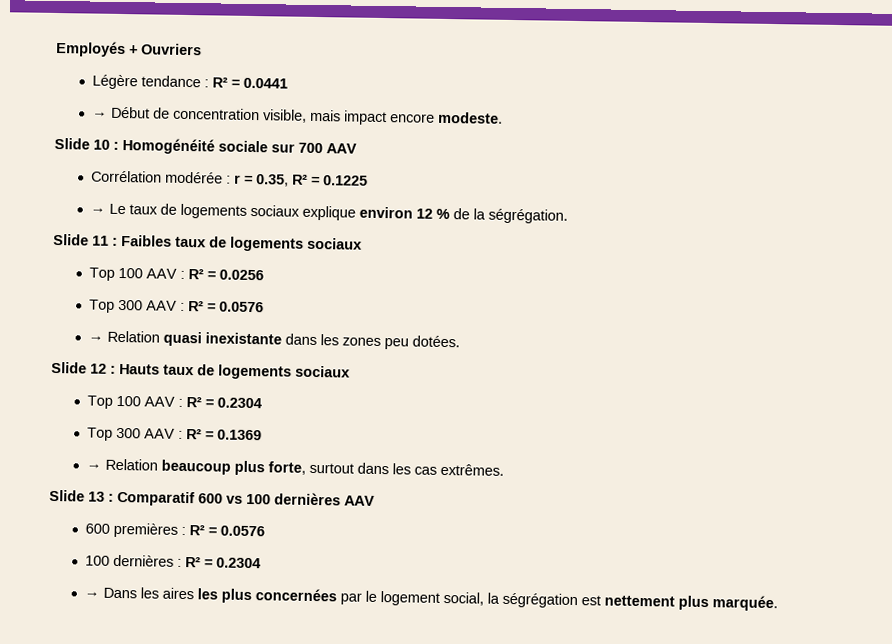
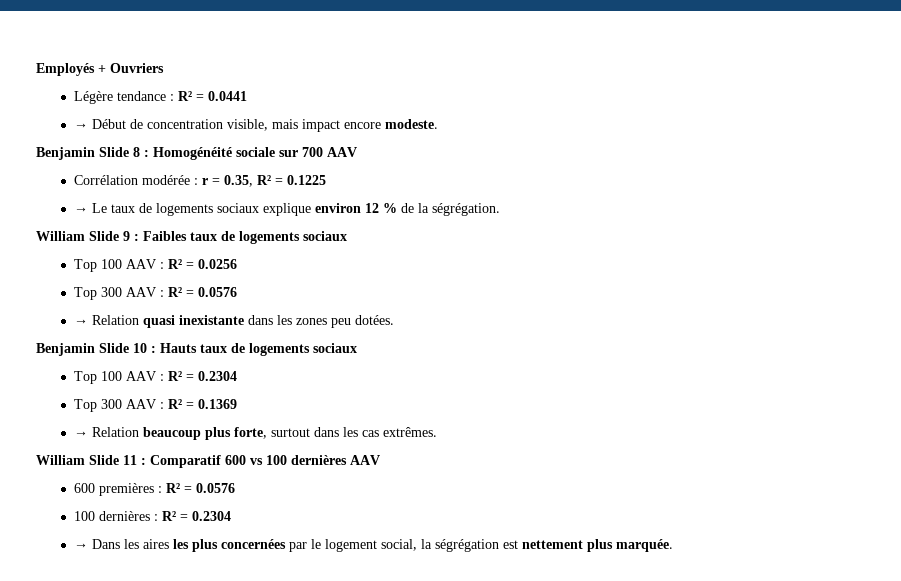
[54,137,110,150] Slide 10 -> [36,147,140,160] Benjamin Slide 8
[53,233,109,246] Slide 11 -> [36,231,130,241] William Slide 9
[51,361,107,374] Slide 12 -> [36,343,147,356] Benjamin Slide 10
[49,489,105,502] Slide 13 -> [36,455,137,465] William Slide 11

